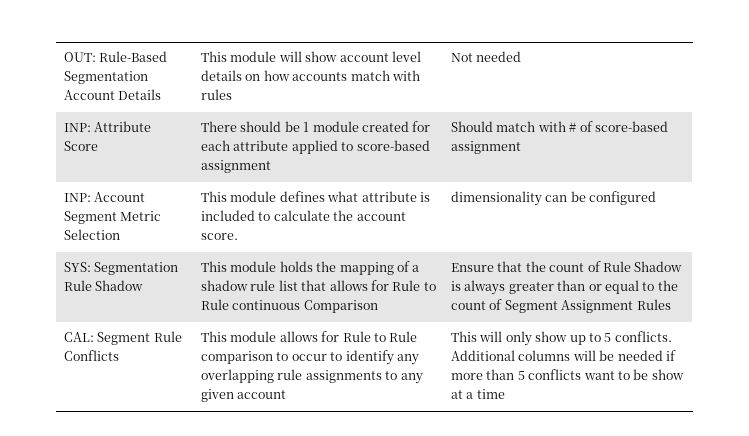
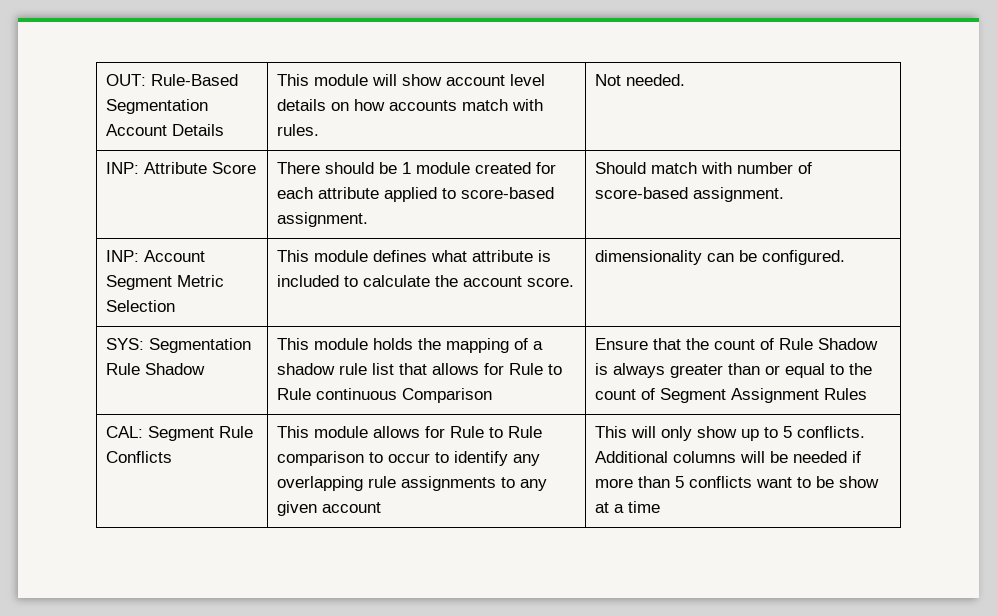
[201,89,233,100] rules -> [276,124,319,136] rules.
[476,51,522,62] needed -> [625,74,685,86] needed.
[201,160,272,173] assignment -> [276,212,368,227] assignment.
[569,122,577,132] # -> [736,162,793,174] number
[451,141,522,154] assignment -> [692,187,784,202] assignment.
[589,191,657,205] configured -> [761,250,845,265] configured.

